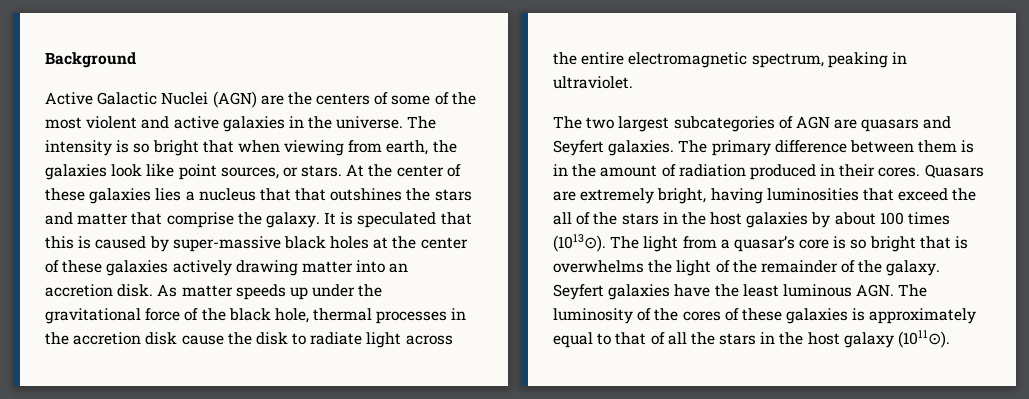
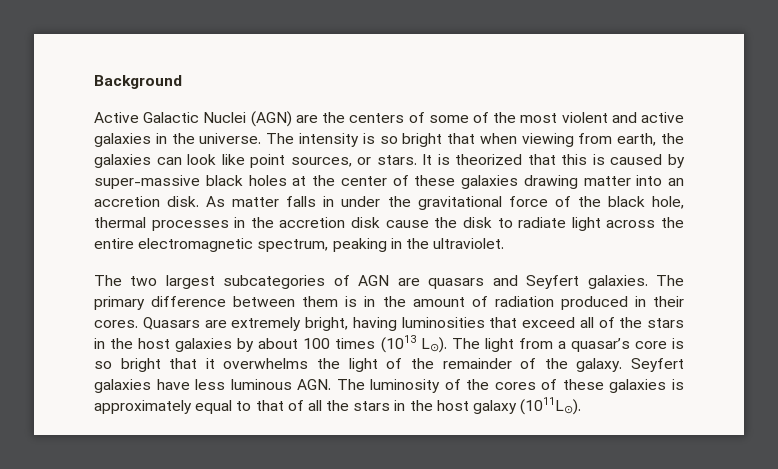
(107, 172) none -> [156,157,182,165] can
[346,164,461,177] [45,188,472,204] [45,212,320,228] At the center of these galaxies lies a nucleus that that outshines the stars and matter that comprise the galaxy. -> (417, 160) none
[357,212,437,228] speculated -> [455,154,523,165] theorized
[172,260,232,276] actively -> (518, 182) none
[235,284,308,300] speeds up -> [286,196,335,207] falls in
(907, 58) none -> [405,238,429,249] the
[952,188,977,201] the -> (575, 322) none
[553,234,606,252] (1013⊙). -> [380,335,447,353] (1013 L⊙).
[955,236,969,249] is -> [205,358,215,369] it
[714,284,779,297] the least -> [195,379,226,390] less
[898,330,951,348] (1011⊙). -> [520,397,582,415] (1011L⊙).

